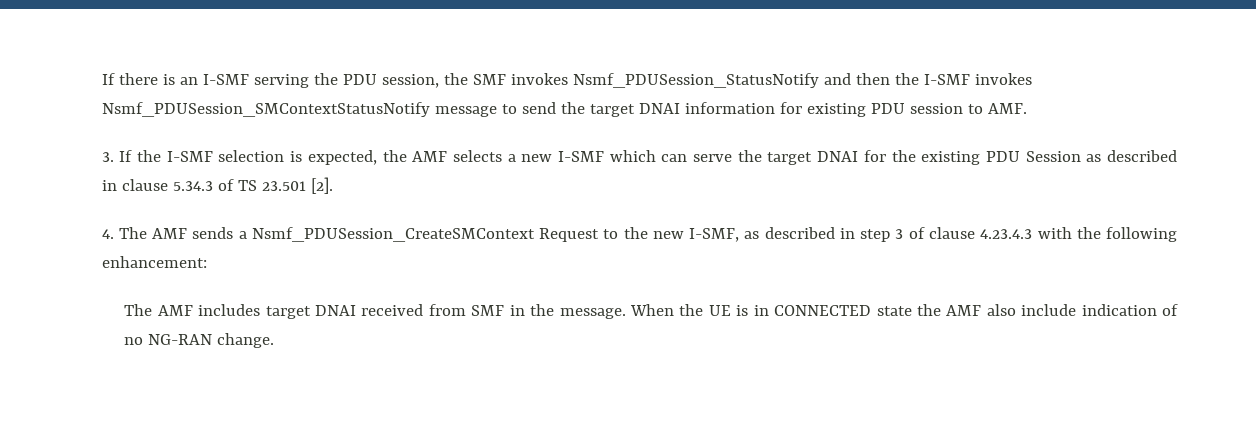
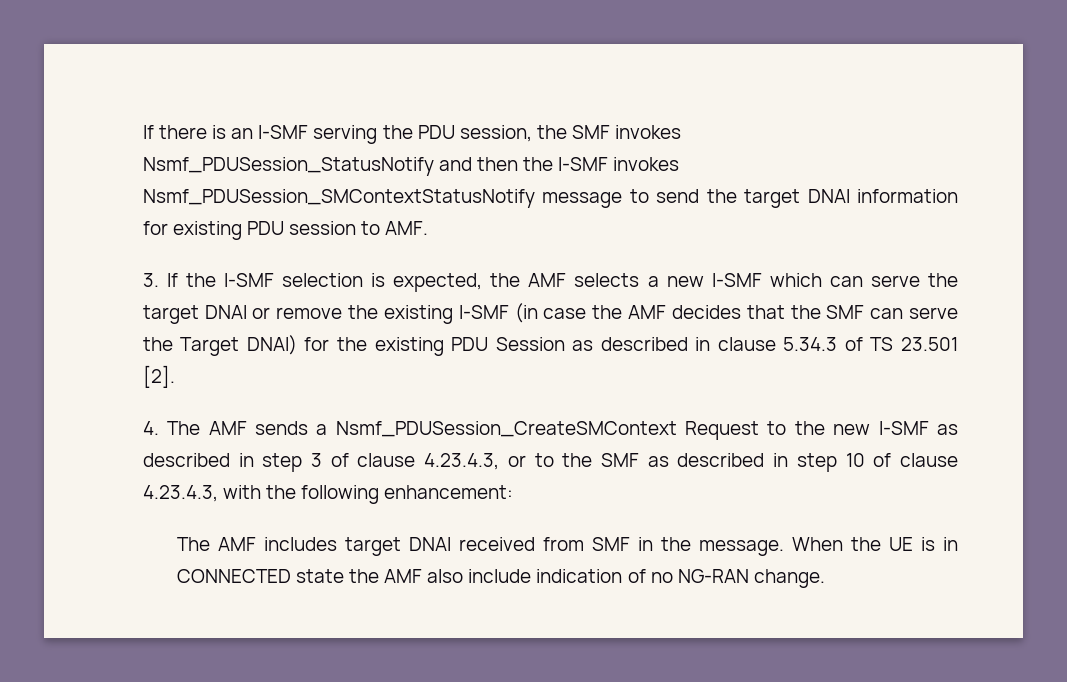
(859, 156) none -> [252,303,959,324] [142,335,297,356] or remove the existing I-SMF (in case the AMF decides that the SMF can serve the Target DNAI)
[689,228,740,242] I-SMF, -> [878,421,929,435] I-SMF
[980,229,1033,239] 4.23.4.3 -> [424,453,959,472] [142,485,218,502] 4.23.4.3, or to the SMF as described in step 10 of clause 4.23.4.3,

